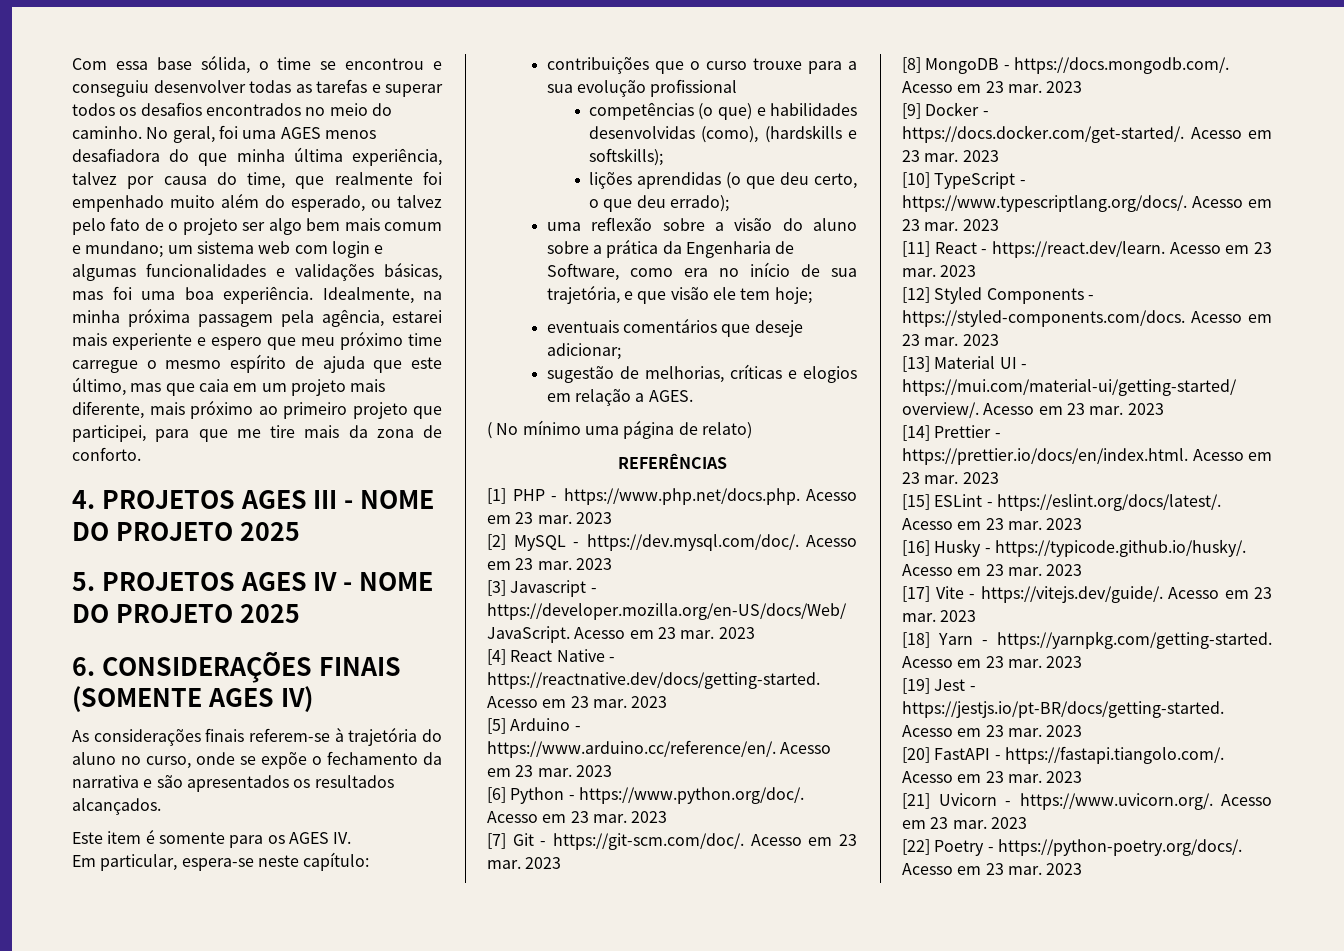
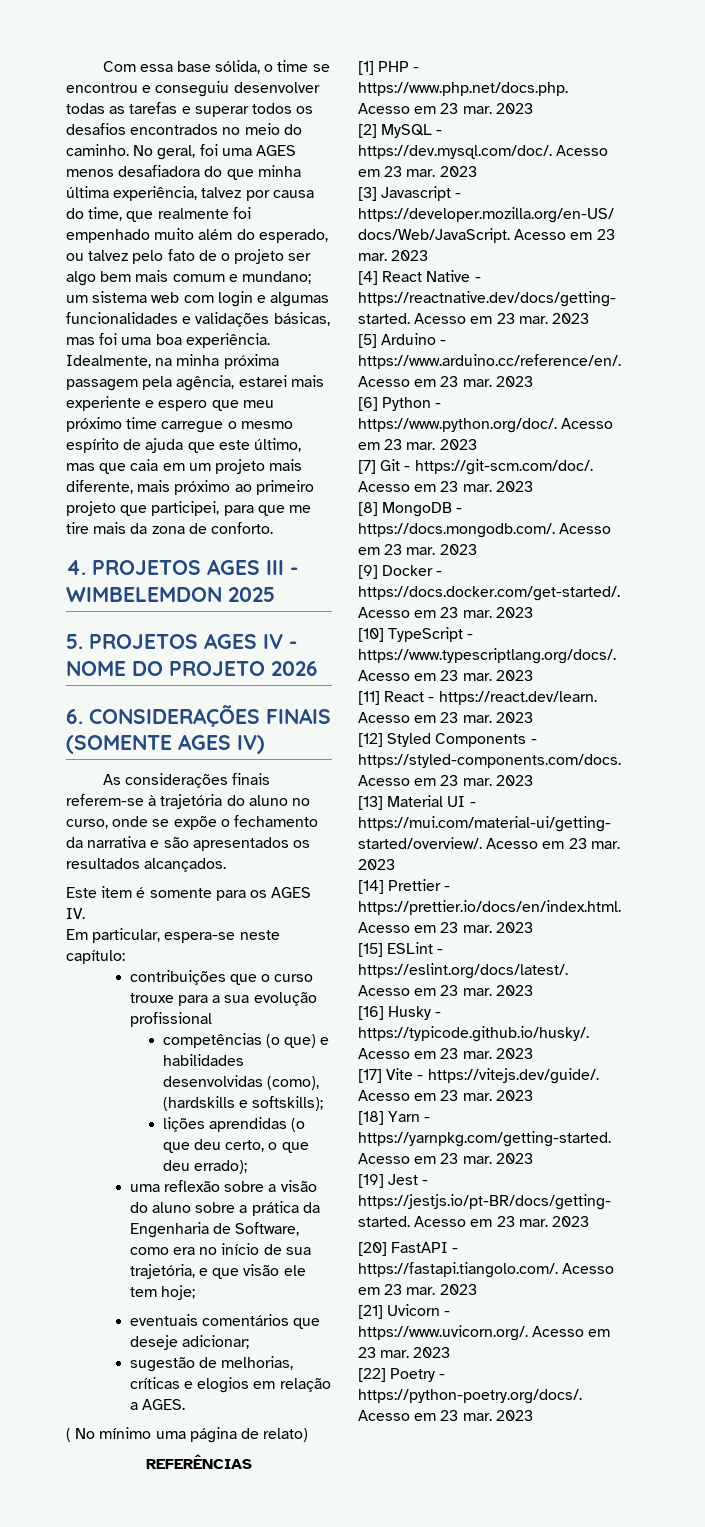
[359,490,434,509] [72,522,233,541] NOME DO PROJETO -> [66,587,222,602] WIMBELEMDON
[239,604,300,623] 2025 -> [271,661,318,676] 2026

